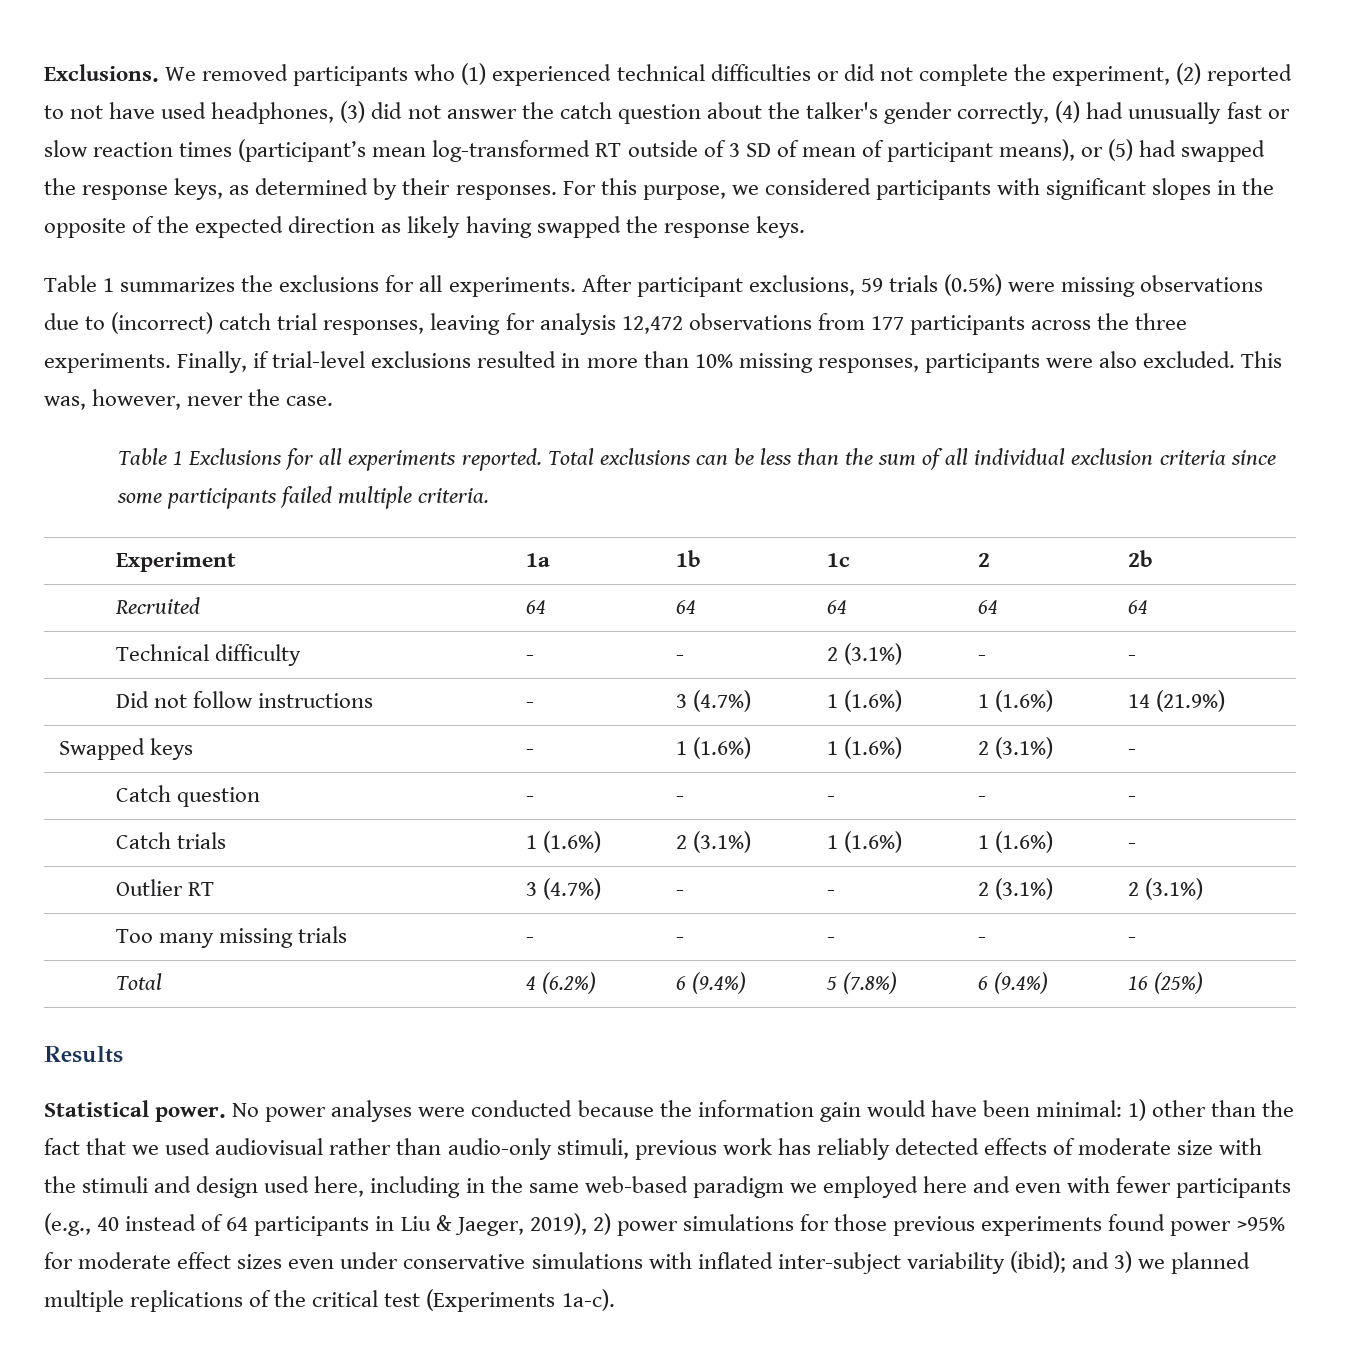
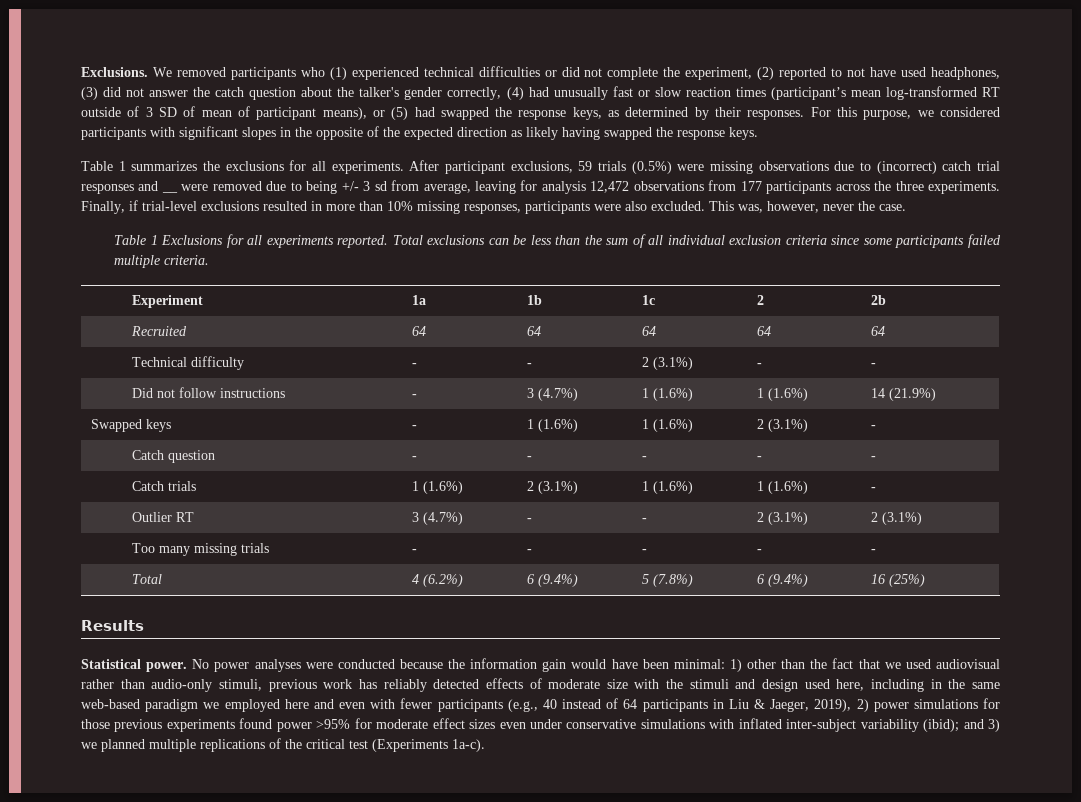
[323,320,425,335] responses, -> [81,181,159,194] [161,191,178,193] [181,180,471,194] responses and __ were removed due to being +/- 3 sd from average,

